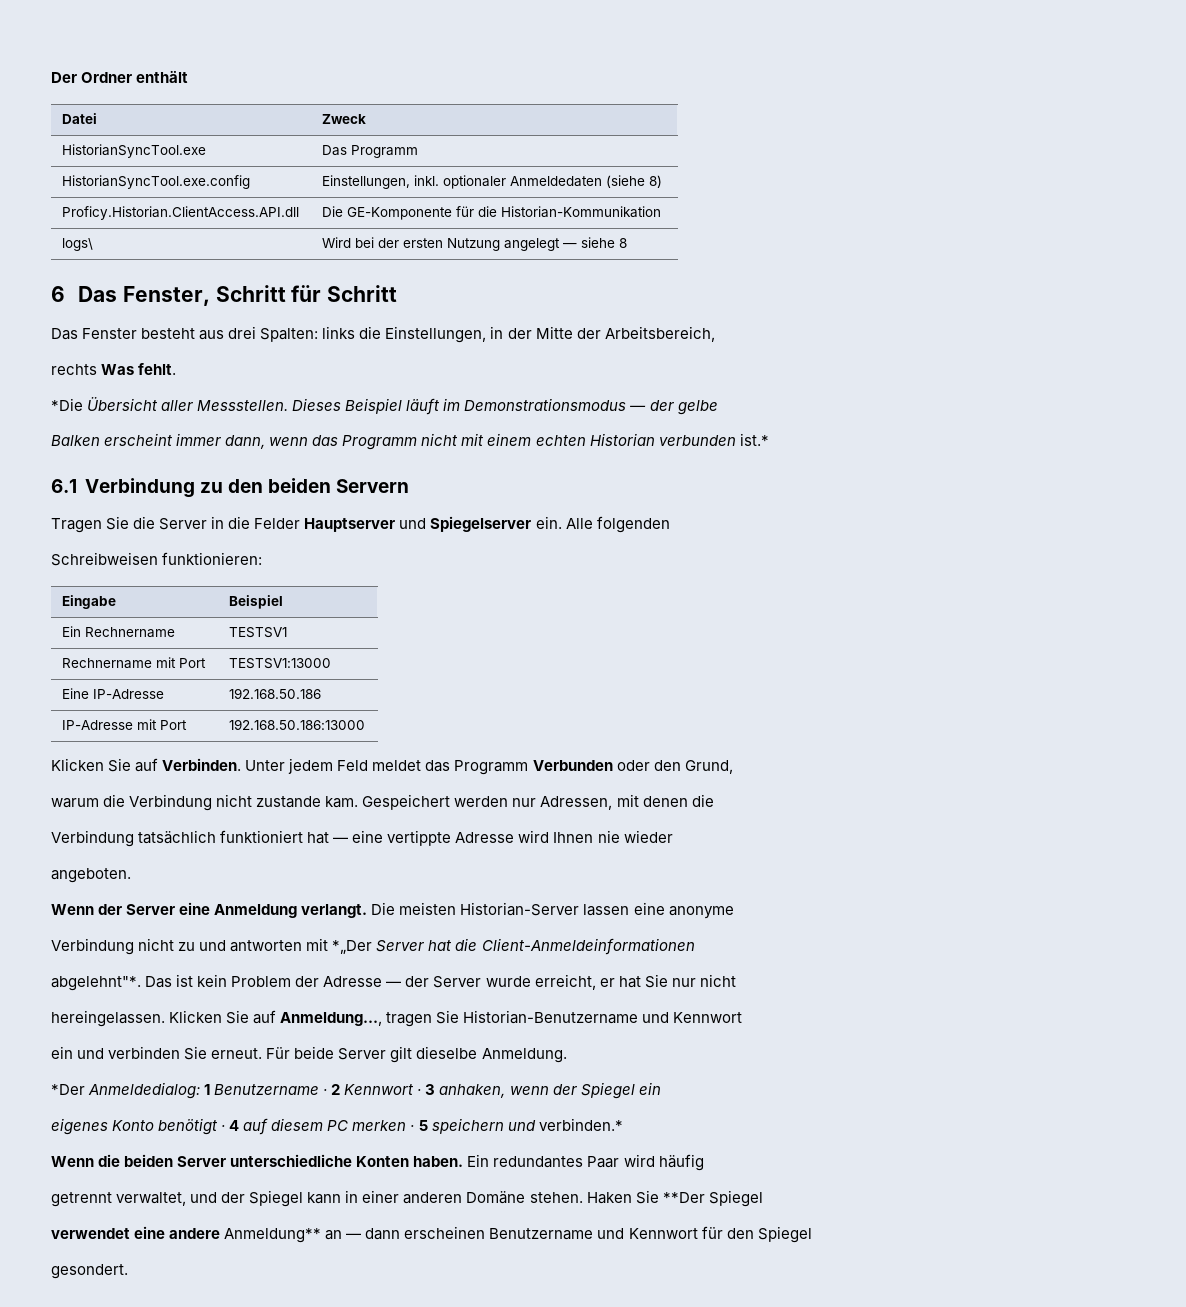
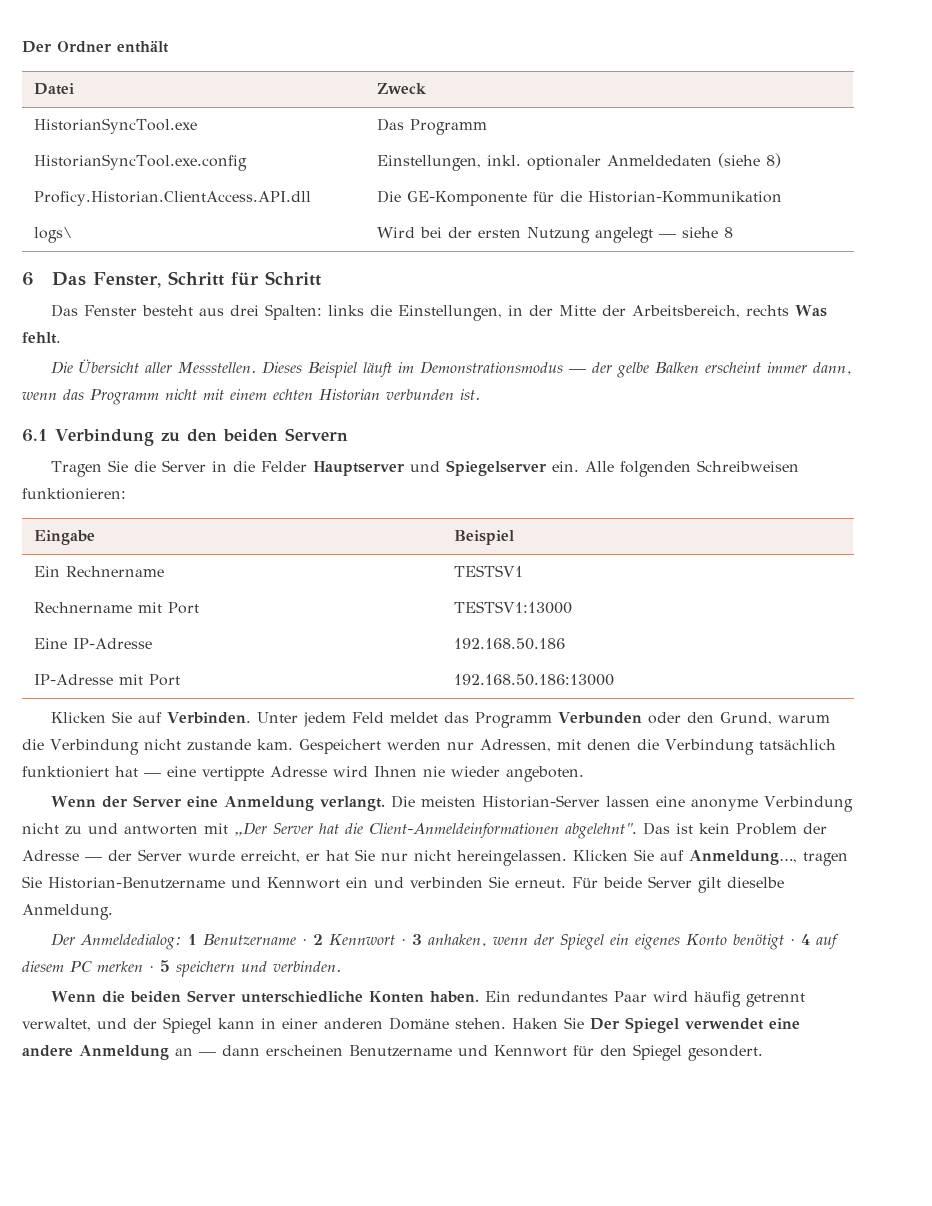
(715, 334) // -> (740, 311) none
[51,398,83,411] *Die -> [50,361,73,374] Die
(718, 407) // -> (649, 370) none
[739,433,769,446] ist.* -> [460,389,480,400] ist.
(670, 524) // -> (691, 469) none
(733, 767) // -> (772, 718) none
(714, 800) // -> (659, 744) none
(673, 836) // -> (500, 771) none
(734, 912) // -> (758, 805) none
[332,940,373,954] *„Der -> [234,822,267,836] „Der
[51,976,141,991] // abgelehnt"*. -> [565,823,637,839] abgelehnt".
(736, 980) // -> (451, 855) none
(743, 1017) // -> (340, 883) none
[51,1084,85,1095] *Der -> [50,933,75,946] Der
(661, 1088) // -> (629, 939) none
[538,1118,623,1131] verbinden.* -> [273,961,341,972] verbinden.
(704, 1162) // -> (741, 999) none
[662,1190,763,1207] **Der Spiegel // -> [590,1017,679,1033] Der Spiegel
[224,1228,322,1243] Anmeldung** -> [79,1045,169,1060] Anmeldung
(812, 1234) // -> (682, 1052) none

